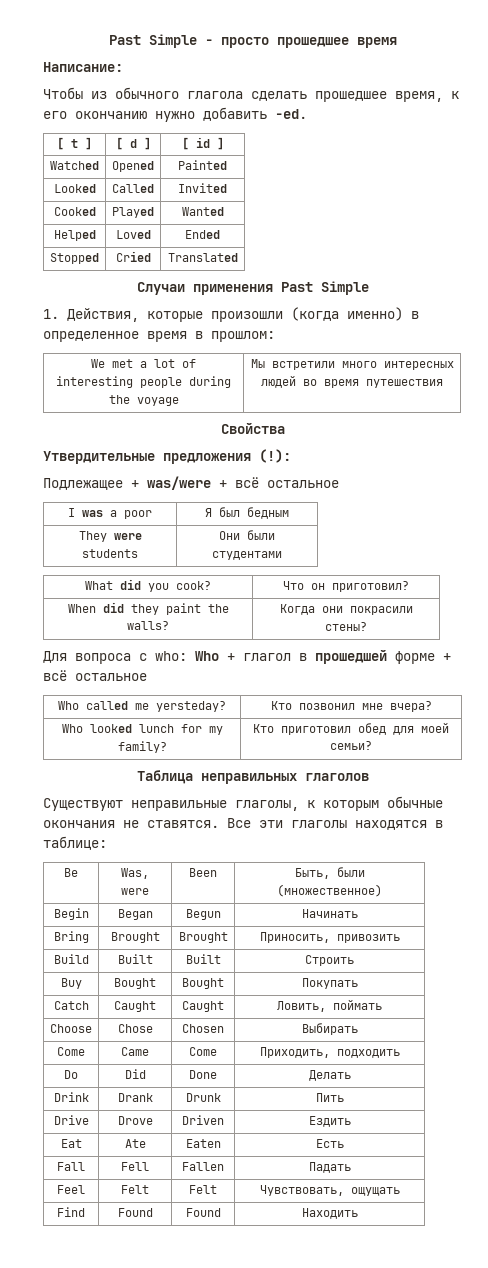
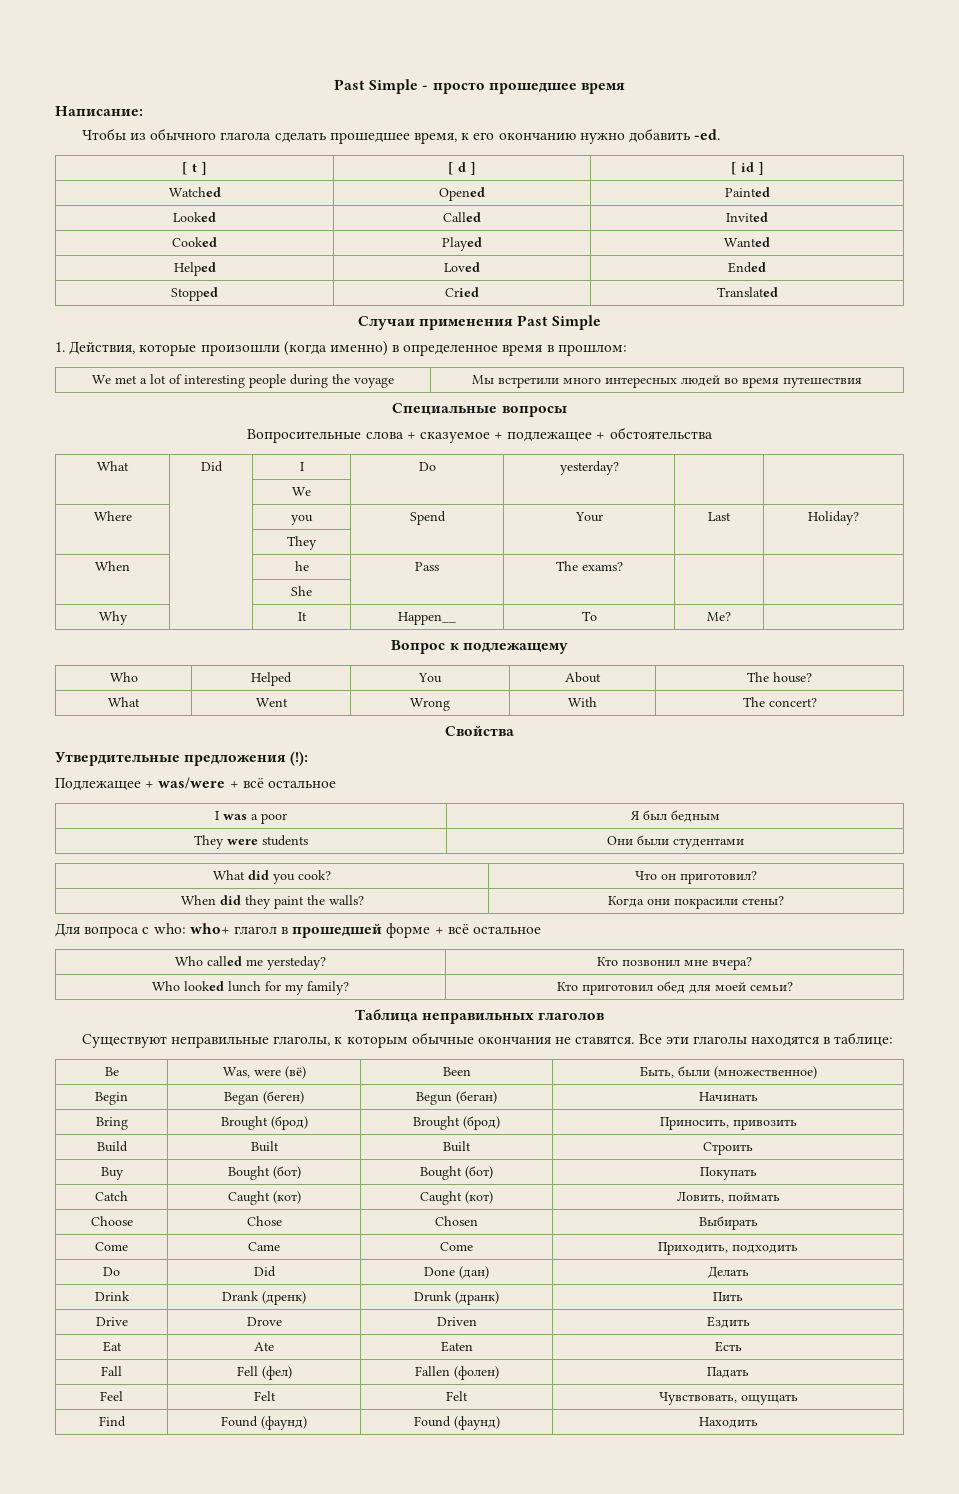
(443, 383) none -> [392,403,567,417] [247,427,713,443] [97,461,129,471] [200,461,223,472] [299,462,304,471] [418,462,436,471] [559,461,619,475] [292,487,311,496] [93,511,132,521] [291,515,313,525] [409,511,446,525] [574,512,603,522] [708,512,731,521] [808,511,859,525] [287,536,317,550] [95,561,130,571] [294,561,309,571] [415,562,439,571] [555,561,623,571] [291,586,312,596] [98,611,128,625] [297,612,307,621] [398,612,456,625] [581,611,597,621] [707,612,731,621] [391,640,568,654] [109,672,138,682] [251,672,292,686] [418,673,442,683] [565,672,601,683] [747,672,812,683] [108,697,140,707] [255,698,288,707] [410,698,450,711] [568,697,597,707] [742,697,817,707] // Специальные вопросы // Вопросительные слова + сказуемое + подлежащее + обстоятельства // What | Did | I | Do | yesterday? | | // | | We | | | | // Where | | you | Spend | Your | Last | Holiday? // | | They | | | | // When | | he | Pass | The exams? | | // | | She | | | | // Why | | It | Happen__ | To | Me? | // Вопрос к подлежащему // Who | Helped | You | About | The house? // What | Went | Wrong | With | The concert?
[195,651,235,661] Who + -> [189,923,230,934] who+
(149, 891) none -> [284,1066,306,1079] (вё)
(153, 914) none -> [263,1091,304,1104] (беген)
(221, 914) none -> [456,1091,497,1104] (беган)
[178,932,228,943] | Brought -> [270,1116,308,1130] [413,1116,500,1130] (брод) | Brought (брод)
[182,978,224,989] | Bought -> [272,1166,301,1179] [420,1166,493,1180] (бот) | Bought (бот)
[182,1001,224,1012] | Caught -> [272,1191,301,1204] [420,1191,493,1205] (кот) | Caught (кот)
(217, 1074) none -> [459,1266,489,1279] (дан)
(153, 1097) none -> [262,1291,306,1305] (дренк)
(221, 1097) none -> [455,1291,499,1305] (дранк)
(149, 1166) none -> [261,1366,292,1380] (фел)
(224, 1166) none -> [453,1366,499,1380] (фолен)
[185,1208,221,1217] | Found -> [261,1416,307,1430] [413,1416,500,1430] (фаунд) | Found (фаунд)

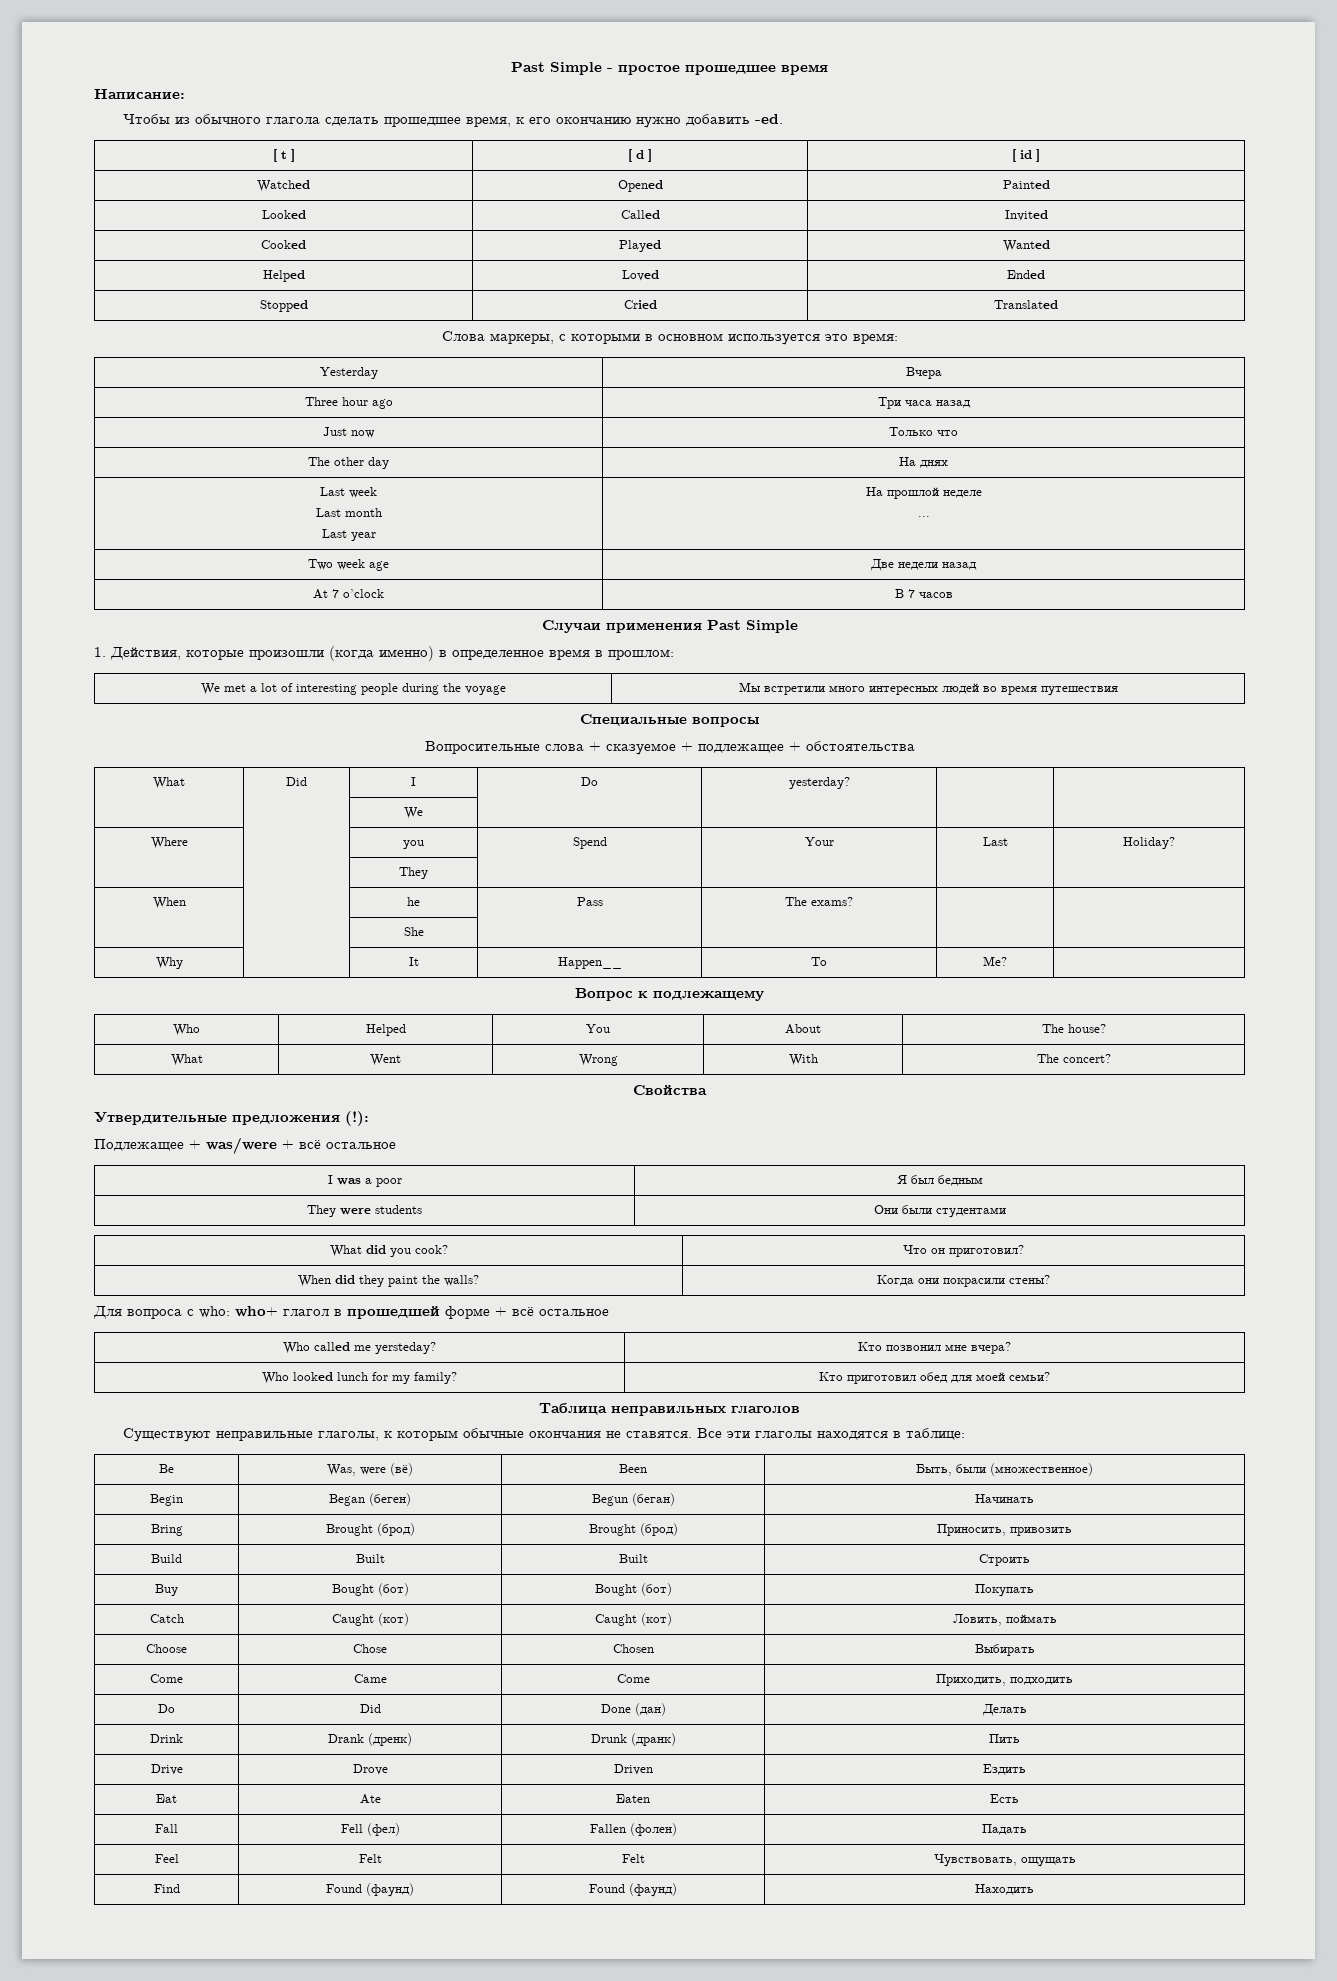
[432,82,485,94] просто -> [618,65,680,75] простое
(778, 292) none -> [441,331,898,345] [319,367,378,379] [905,367,942,379] [304,397,393,409] [877,397,971,409] [323,427,375,438] [889,427,958,436] [308,457,389,469] [899,457,948,468] [320,487,377,498] [315,508,382,517] [321,529,376,541] [865,487,982,499] [917,516,930,517] [308,559,389,571] [870,559,977,571] [313,589,384,599] [894,589,953,598] // Слова маркеры, с которыми в основном используется это время: // Yesterday | Вчера // Three hour ago | Три часа назад // Just now | Только что // The other day | На днях // Last week // Last month // Last year | На прошлой неделе // ... // Two week age | Две недели назад // At 7 o’clock | В 7 часов

